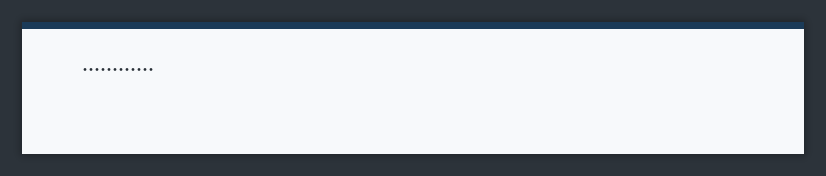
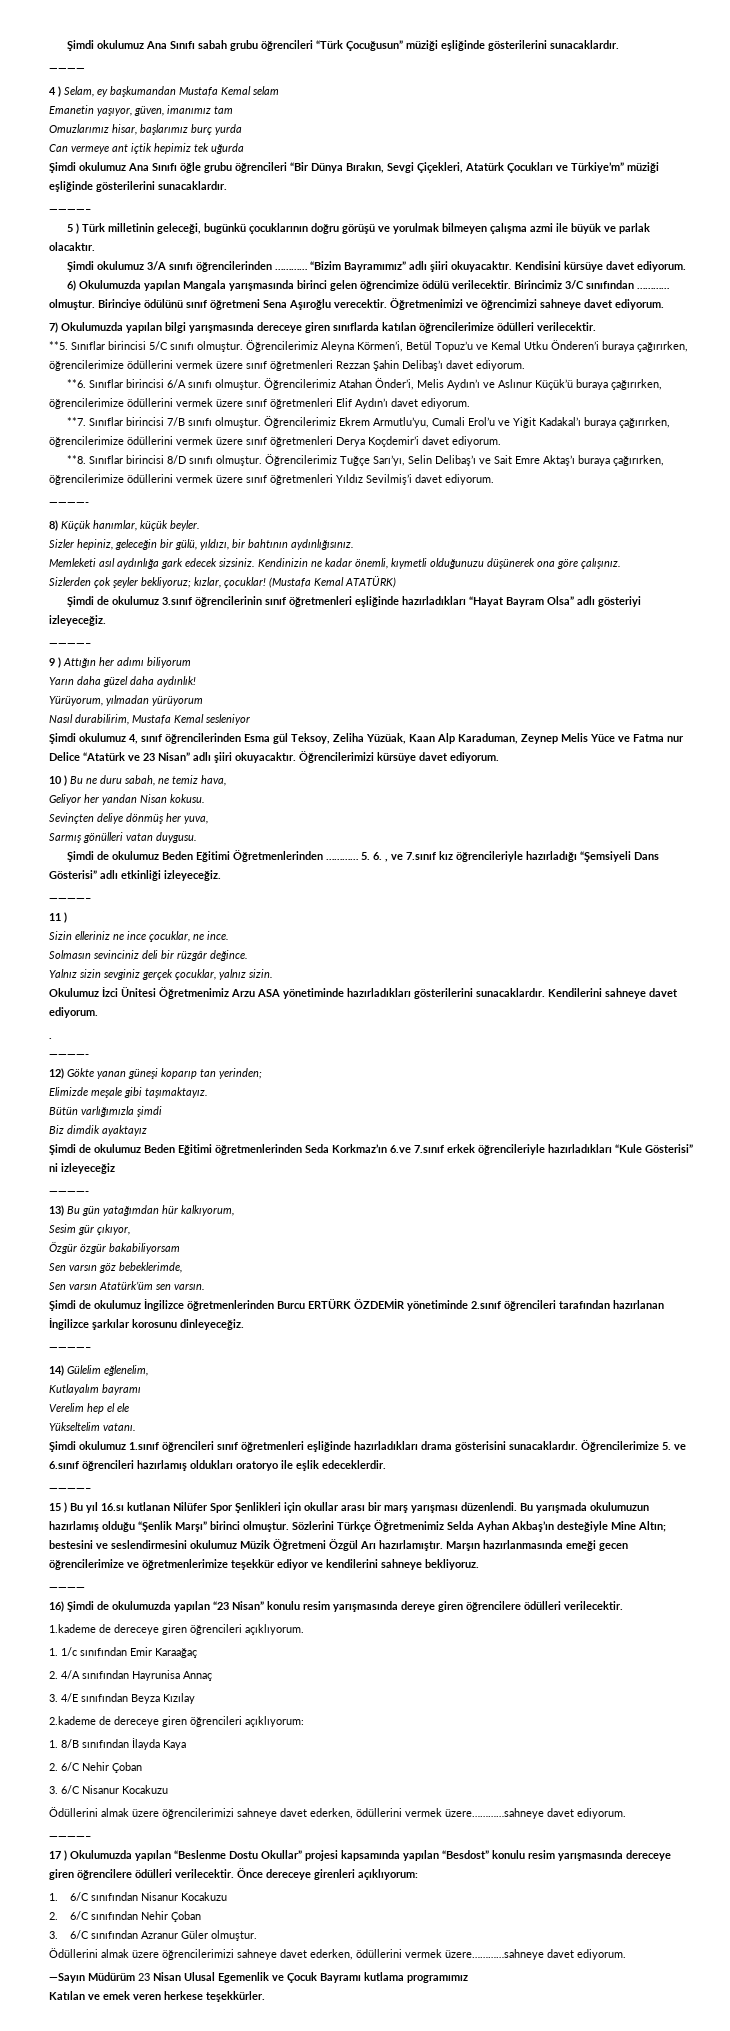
[82,68,154,76] ………… -> [67,40,620,51] [49,68,85,72] [49,86,279,97] [49,105,233,116] [49,124,242,135] [49,143,244,154] [49,162,659,173] [49,181,227,192] [49,209,91,213] [67,223,651,234] [49,242,95,251] [67,261,687,272] [67,280,671,291] [49,298,664,310] [49,322,596,333] [49,340,688,352] [49,360,525,371] [67,378,663,390] [49,398,470,409] [67,416,671,428] [49,436,501,447] [67,454,665,466] [49,474,494,485] [49,502,89,506] [49,520,200,531] [49,539,354,550] [49,558,621,569] [49,576,396,588] [67,596,642,607] [49,615,106,626] [49,643,91,647] [49,657,191,668] [49,676,196,687] [49,695,203,706] [49,714,250,725] [49,733,684,744] [49,751,499,763] [49,775,226,786] [49,794,205,805] [49,813,208,824] [49,832,197,843] [67,850,660,862] [49,870,221,881] [49,898,91,902] [49,912,67,923] [49,931,229,942] [49,950,248,961] [49,969,273,980] [49,987,678,999] [49,1007,98,1018] [49,1038,52,1039] [49,1054,89,1058] [49,1068,262,1079] [49,1087,208,1098] [49,1106,162,1117] [49,1125,147,1136] [49,1144,693,1155] [49,1163,115,1174] [49,1191,89,1195] [49,1205,234,1216] [49,1224,130,1235] [49,1242,180,1254] [49,1262,182,1273] [49,1281,205,1290] [49,1299,664,1311] [49,1318,244,1330] [49,1347,91,1351] [49,1365,148,1376] [49,1384,141,1395] [49,1403,129,1414] [49,1422,136,1431] [49,1440,686,1452] [49,1460,386,1471] [49,1488,91,1492] [49,1502,649,1513] [49,1520,666,1532] [49,1539,628,1551] [49,1559,479,1570] [49,1587,85,1591] [49,1601,623,1612] [49,1624,304,1635] [49,1647,197,1658] [49,1670,212,1681] [49,1693,195,1704] [49,1716,304,1727] [49,1738,186,1750] [49,1762,142,1773] [49,1785,168,1794] [49,1807,626,1819] [49,1836,91,1840] [49,1850,671,1861] [49,1868,418,1880] [49,1892,227,1901] [49,1911,201,1922] [49,1930,257,1941] [49,1948,626,1960] [49,1972,468,1983] [49,1991,265,2002] Şimdi okulumuz Ana Sınıfı sabah grubu öğrencileri “Türk Çocuğusun” müziği eşliğinde gösterilerini sunacaklardır. // ———— // 4 ) Selam, ey başkumandan Mustafa Kemal selam // Emanetin yaşıyor, güven, imanımız tam // Omuzlarımız hisar, başlarımız burç yurda // Can vermeye ant içtik hepimiz tek uğurda // Şimdi okulumuz Ana Sınıfı öğle grubu öğrencileri “Bir Dünya Bırakın, Sevgi Çiçekleri, Atatürk Çocukları ve Türkiye’m” müziği eşliğinde gösterilerini sunacaklardır. // ————– // 5 ) Türk milletinin geleceği, bugünkü çocuklarının doğru görüşü ve yorulmak bilmeyen çalışma azmi ile büyük ve parlak olacaktır. // Şimdi okulumuz 3/A sınıfı öğrencilerinden ………… “Bizim Bayramımız” adlı şiiri okuyacaktır. Kendisini kürsüye davet ediyorum. // 6) Okulumuzda yapılan Mangala yarışmasında birinci gelen öğrencimize ödülü verilecektir. Birincimiz 3/C sınıfından ………… olmuştur. Birinciye ödülünü sınıf öğretmeni Sena Aşıroğlu verecektir. Öğretmenimizi ve öğrencimizi sahneye davet ediyorum. // 7) Okulumuzda yapılan bilgi yarışmasında dereceye giren sınıflarda katılan öğrencilerimize ödülleri verilecektir. // **5. Sınıflar birincisi 5/C sınıfı olmuştur. Öğrencilerimiz Aleyna Körmen’i, Betül Topuz’u ve Kemal Utku Önderen’i buraya çağırırken, öğrencilerimize ödüllerini vermek üzere sınıf öğretmenleri Rezzan Şahin Delibaş’ı davet ediyorum. // **6. Sınıflar birincisi 6/A sınıfı olmuştur. Öğrencilerimiz Atahan Önder’i, Melis Aydın’ı ve Aslınur Küçük’ü buraya çağırırken, öğrencilerimize ödüllerini vermek üzere sınıf öğretmenleri Elif Aydın’ı davet ediyorum. // **7. Sınıflar birincisi 7/B sınıfı olmuştur. Öğrencilerimiz Ekrem Armutlu’yu, Cumali Erol’u ve Yiğit Kadakal’ı buraya çağırırken, öğrencilerimize ödüllerini vermek üzere sınıf öğretmenleri Derya Koçdemir’i davet ediyorum. // **8. Sınıflar birincisi 8/D sınıfı olmuştur. Öğrencilerimiz Tuğçe Sarı’yı, Selin Delibaş’ı ve Sait Emre Aktaş’ı buraya çağırırken, öğrencilerimize ödüllerini vermek üzere sınıf öğretmenleri Yıldız Sevilmiş’i davet ediyorum. // ————- // 8) Küçük hanımlar, küçük beyler. // Sizler hepiniz, geleceğin bir gülü, yıldızı, bir bahtının aydınlığısınız. // Memleketi asıl aydınlığa gark edecek sizsiniz. Kendinizin ne kadar önemli, kıymetli olduğunuzu düşünerek ona göre çalışınız. // Sizlerden çok şeyler bekliyoruz; kızlar, çocuklar! (Mustafa Kemal ATATÜRK) // Şimdi de okulumuz 3.sınıf öğrencilerinin sınıf öğretmenleri eşliğinde hazırladıkları “Hayat Bayram Olsa” adlı gösteriyi izleyeceğiz. // ————– // 9 ) Attığın her adımı biliyorum // Yarın daha güzel daha aydınlık! // Yürüyorum, yılmadan yürüyorum // Nasıl durabilirim, Mustafa Kemal sesleniyor // Şimdi okulumuz 4, sınıf öğrencilerinden Esma gül Teksoy, Zeliha Yüzüak, Kaan Alp Karaduman, Zeynep Melis Yüce ve Fatma nur Delice “Atatürk ve 23 Nisan” adlı şiiri okuyacaktır. Öğrencilerimizi kürsüye davet ediyorum. // 10 ) Bu ne duru sabah, ne temiz hava, // Geliyor her yandan Nisan kokusu. // Sevinçten deliye dönmüş her yuva, // Sarmış gönülleri vatan duygusu. // Şimdi de okulumuz Beden Eğitimi Öğretmenlerinden ………… 5. 6. , ve 7.sınıf kız öğrencileriyle hazırladığı “Şemsiyeli Dans Gösterisi” adlı etkinliği izleyeceğiz. // ————– // 11 ) // Sizin elleriniz ne ince çocuklar, ne ince. // Solmasın sevinciniz deli bir rüzgâr değince. // Yalnız sizin sevginiz gerçek çocuklar, yalnız sizin. // Okulumuz İzci Ünitesi Öğretmenimiz Arzu ASA yönetiminde hazırladıkları gösterilerini sunacaklardır. Kendilerini sahneye davet ediyorum. // . // ————- // 12) Gökte yanan güneşi koparıp tan yerinden; // Elimizde meşale gibi taşımaktayız. // Bütün varlığımızla şimdi // Biz dimdik ayaktayız // Şimdi de okulumuz Beden Eğitimi öğretmenlerinden Seda Korkmaz’ın 6.ve 7.sınıf erkek öğrencileriyle hazırladıkları “Kule Gösterisi” ni izleyeceğiz // ————- // 13) Bu gün yatağımdan hür kalkıyorum, // Sesim gür çıkıyor, // Özgür özgür bakabiliyorsam // Sen varsın göz bebeklerimde, // Sen varsın Atatürk’üm sen varsın. // Şimdi de okulumuz İngilizce öğretmenlerinden Burcu ERTÜRK ÖZDEMİR yönetiminde 2.sınıf öğrencileri tarafından hazırlanan İngilizce şarkılar korosunu dinleyeceğiz. // ————– // 14) Gülelim eğlenelim, // Kutlayalım bayramı // Verelim hep el ele // Yükseltelim vatanı. // Şimdi okulumuz 1.sınıf öğrencileri sınıf öğretmenleri eşliğinde hazırladıkları drama gösterisini sunacaklardır. Öğrencilerimize 5. ve 6.sınıf öğrencileri hazırlamış oldukları oratoryo ile eşlik edeceklerdir. // ————– // 15 ) Bu yıl 16.sı kutlanan Nilüfer Spor Şenlikleri için okullar arası bir marş yarışması düzenlendi. Bu yarışmada okulumuzun hazırlamış olduğu “Şenlik Marşı” birinci olmuştur. Sözlerini Türkçe Öğretmenimiz Selda Ayhan Akbaş’ın desteğiyle Mine Altın; bestesini ve seslendirmesini okulumuz Müzik Öğretmeni Özgül Arı hazırlamıştır. Marşın hazırlanmasında emeği gecen öğrencilerimize ve öğretmenlerimize teşekkür ediyor ve kendilerini sahneye bekliyoruz. // ———— // 16) Şimdi de okulumuzda yapılan “23 Nisan” konulu resim yarışmasında dereye giren öğrencilere ödülleri verilecektir. // 1.kademe de dereceye giren öğrencileri açıklıyorum. // 1. 1/c sınıfından Emir Karaağaç // 2. 4/A sınıfından Hayrunisa Annaç // 3. 4/E sınıfından Beyza Kızılay // 2.kademe de dereceye giren öğrencileri açıklıyorum: // 1. 8/B sınıfından İlayda Kaya // 2. 6/C Nehir Çoban // 3. 6/C Nisanur Kocakuzu // Ödüllerini almak üzere öğrencilerimizi sahneye davet ederken, ödüllerini vermek üzere…………sahneye davet ediyorum. // ————– // 17 ) Okulumuzda yapılan “Beslenme Dostu Okullar” projesi kapsamında yapılan “Besdost” konulu resim yarışmasında dereceye giren öğrencilere ödülleri verilecektir. Önce dereceye girenleri açıklıyorum: // 1. 6/C sınıfından Nisanur Kocakuzu // 2. 6/C sınıfından Nehir Çoban // 3. 6/C sınıfından Azranur Güler olmuştur. // Ödüllerini almak üzere öğrencilerimizi sahneye davet ederken, ödüllerini vermek üzere…………sahneye davet ediyorum. // —Sayın Müdürüm 23 Nisan Ulusal Egemenlik ve Çocuk Bayramı kutlama programımız // Katılan ve emek veren herkese teşekkürler.

